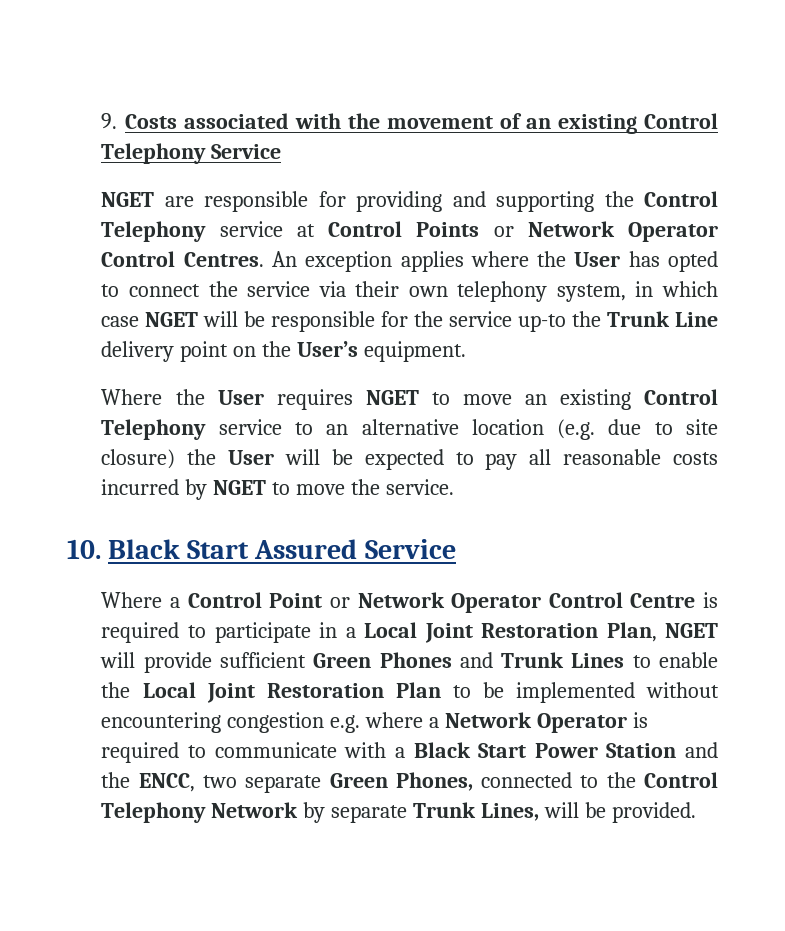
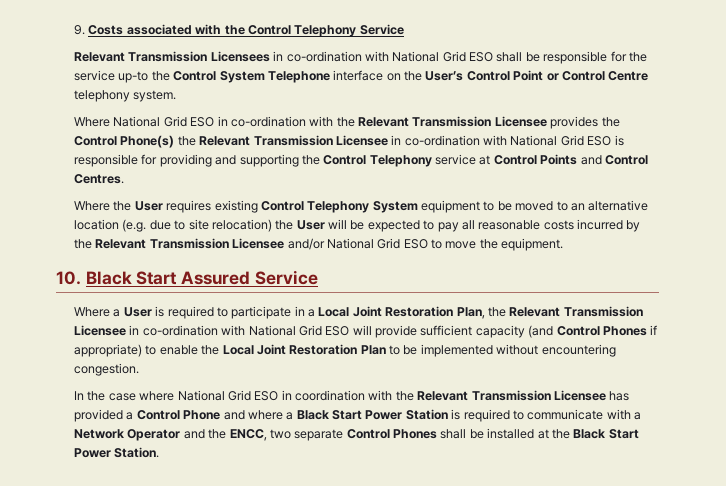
[386,113,637,134] movement of an existing -> (245, 30) none
[101,192,194,207] NGET are -> [74,51,647,64] [74,70,649,83] [74,90,177,102] [74,116,620,129] [74,135,624,148] Relevant Transmission Licensees in co-ordination with National Grid ESO shall be responsible for the service up-to the Control System Telephone interface on the User’s Control Point or Control Centre telephony system. // Where National Grid ESO in co-ordination with the Relevant Transmission Licensee provides the Control Phone(s) the Relevant Transmission Licensee in co-ordination with National Grid ESO is
[493,221,718,242] or Network Operator -> [580,155,602,165] and
[272,251,718,272] [101,281,718,302] [101,311,718,332] [101,341,467,362] [101,389,718,410] [101,419,282,440] An exception applies where the User has opted to connect the service via their own telephony system, in which case NGET will be responsible for the service up-to the Trunk Line delivery point on the User’s equipment. // Where the User requires NGET to move an existing Control Telephony service -> [74,200,554,213] // Where the User requires existing Control Telephony System equipment to be moved
[101,449,176,469] closure) -> [211,219,272,232] relocation)
[213,480,267,495] NGET -> [74,238,428,250] the Relevant Transmission Licensee and/or National Grid ESO
[386,479,455,495] service. -> [501,238,564,251] equipment.
[187,592,696,613] Control Point or Network Operator Control Centre -> [123,307,152,317] User
[665,623,718,638] [100,652,625,673] NGET will provide sufficient Green Phones and Trunk Lines -> [487,306,643,317] [74,325,658,338] [74,344,143,357] the Relevant Transmission Licensee in co-ordination with National Grid ESO will provide sufficient capacity (and Control Phones if appropriate)
[227,712,628,733] congestion e.g. where a Network Operator -> [74,363,140,376] [74,390,630,401] [74,409,448,422] congestion. // In the case where National Grid ESO in coordination with the Relevant Transmission Licensee has provided a Control Phone and where a Black Start Power Station
[413,742,677,758] Black Start Power Station -> [74,429,181,441] Network Operator
[329,772,718,791] [101,802,697,823] Green Phones, connected to the Control Telephony Network by separate Trunk Lines, will be provided. -> [346,428,639,439] [74,447,160,458] Control Phones shall be installed at the Black Start Power Station.

